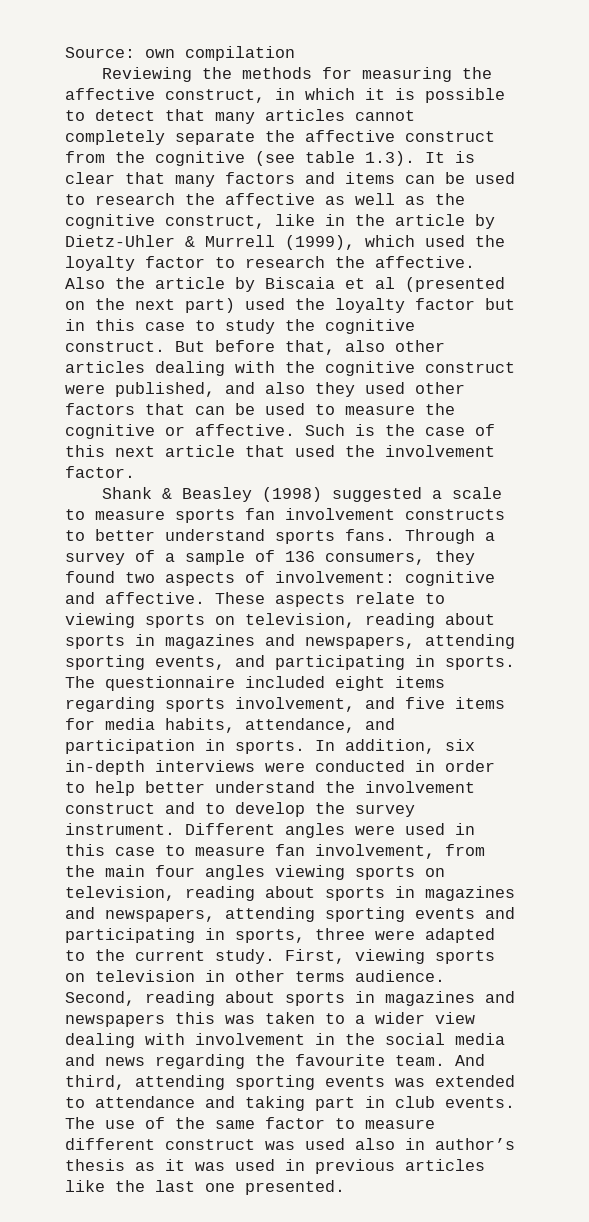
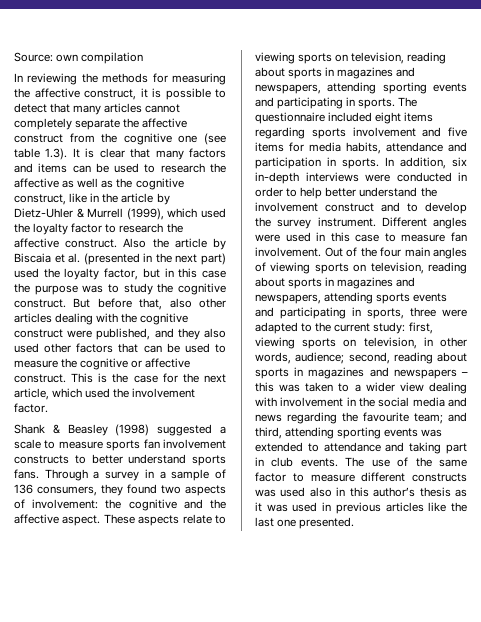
[102,67,193,82] Reviewing -> [14,73,78,85] In reviewing
[275,88,355,100] in which -> (136, 94) none
(245, 158) none -> [178,135,198,143] one
[375,256,475,268] affective. -> [14,238,118,248] affective construct.
[375,277,505,292] [65,301,85,310] al (presented on -> [68,253,153,265] al. (presented in
[415,298,475,310] factor -> [104,268,139,280] factor,
(185, 326) none -> [14,283,104,295] the purpose was
[265,382,355,397] also they -> [177,328,226,340] they also
[195,424,495,436] [65,445,285,457] affective. Such is the case of this next article that -> [145,358,191,368] [14,373,226,383] [14,388,83,400] affective construct. This is the case for the next article, which
[135,550,155,562] of -> [144,469,154,478] in
(395, 577) none -> [105,499,122,509] the
[105,592,205,604] affective. -> [210,499,226,509] [14,514,101,526] the affective aspect.
[155,656,225,670] events, -> [433,83,467,92] events
[235,697,355,712] involvement, -> [352,127,416,137] involvement
[245,718,355,733] attendance, -> [386,142,443,152] attendance
[315,844,485,859] [65,865,265,880] involvement, from the main four angles -> [255,247,467,259] [255,262,266,272] involvement. Out of the four main angles of
[325,907,405,922] sporting -> [376,293,411,304] sports
[215,949,495,964] [65,970,195,982] study. First, viewing sports on television -> [373,322,433,334] [255,337,417,349] study: first, viewing sports on television,
[295,970,445,982] [65,991,135,1006] terms audience. Second, -> [255,352,390,364] words, audience; second,
(165, 1020) none -> [461,372,468,376] –
[395,1054,485,1066] team. And -> [414,412,467,424] team; and
[165,1139,255,1150] construct -> [412,473,467,482] constructs
(425, 1144) none -> [349,487,369,497] this

